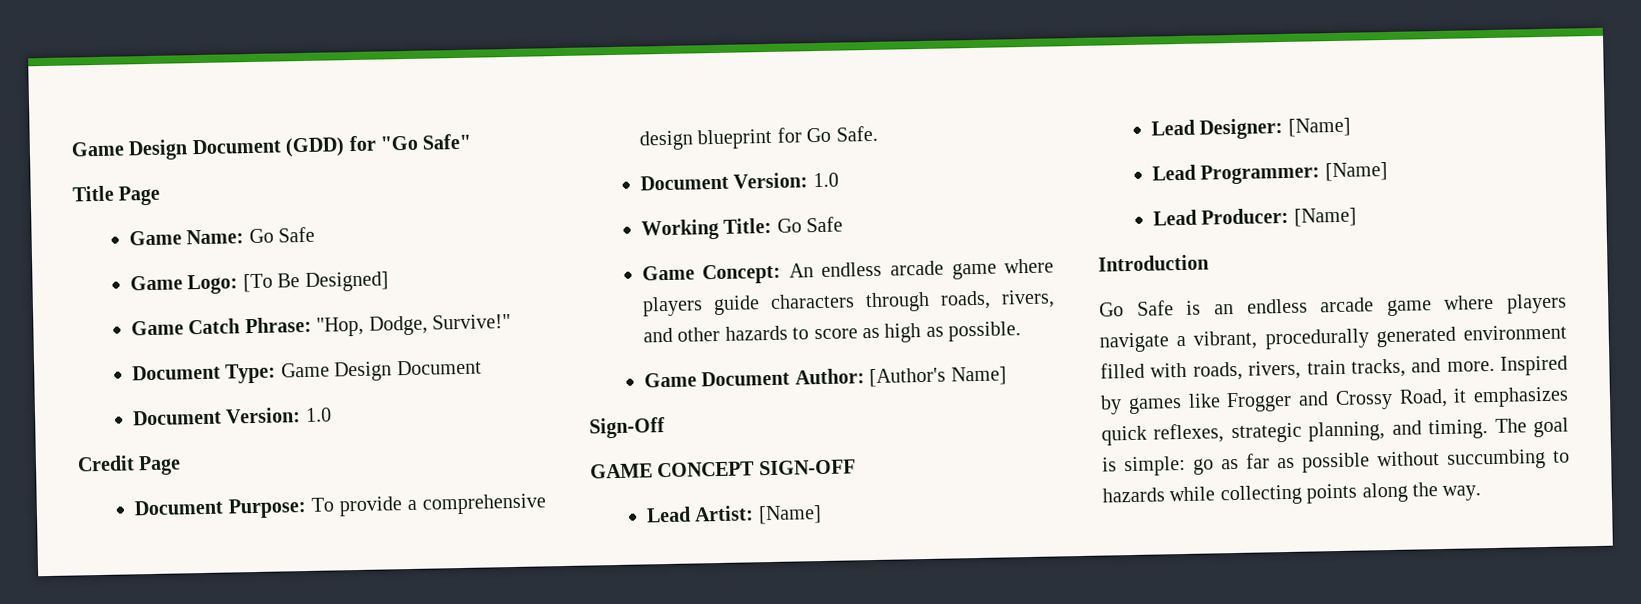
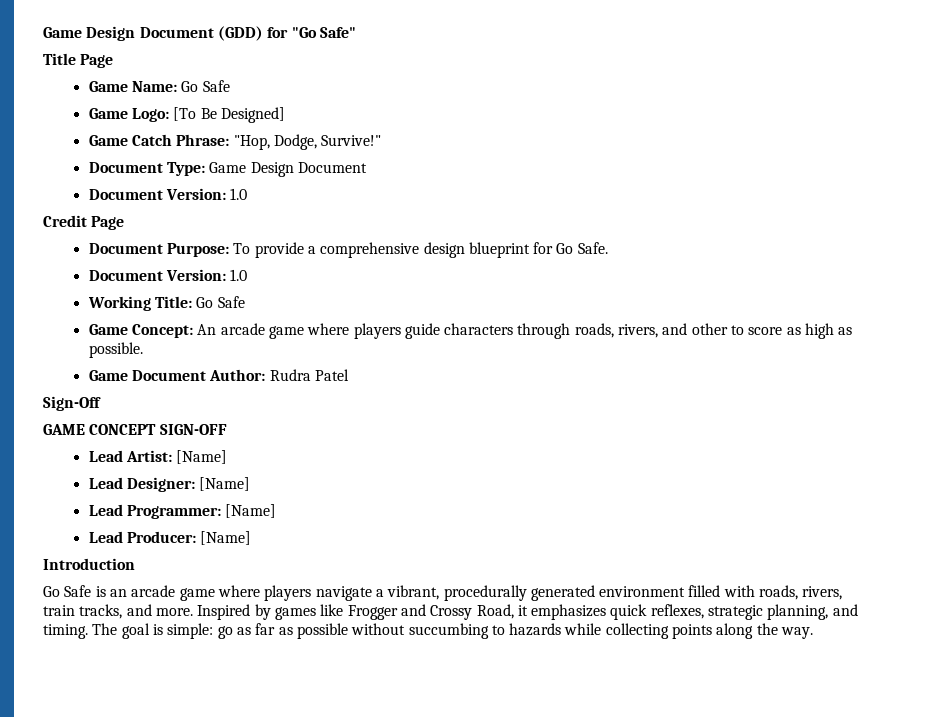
[821,261,883,277] endless -> (217, 329) none
[724,325,788,341] hazards -> (728, 329) none
[869,366,1007,388] [Author's Name] -> [269,369,349,381] Rudra Patel
[1246,298,1308,314] endless -> (127, 593) none

